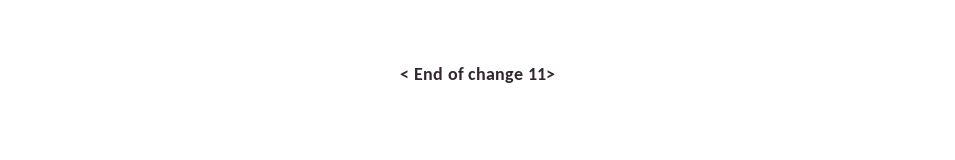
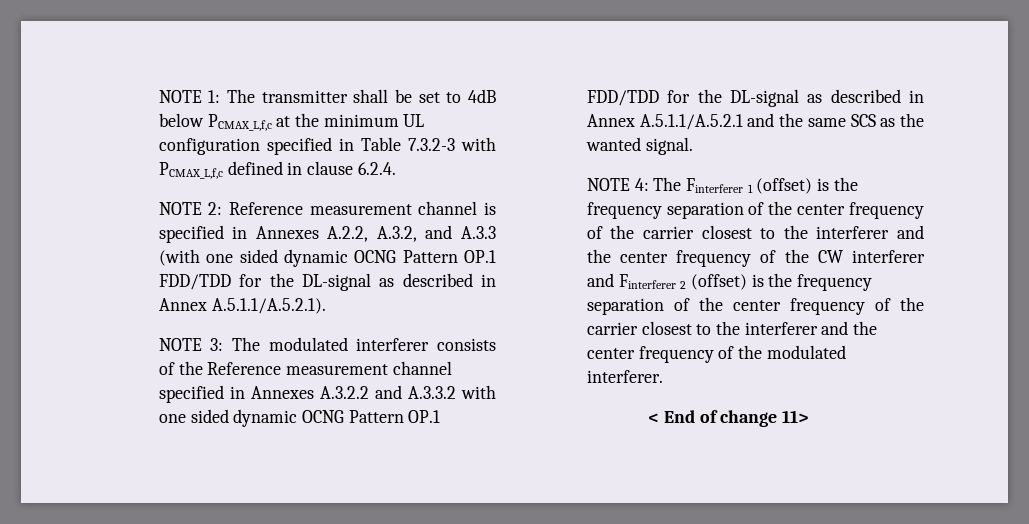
(400, 75) none -> [158,89,496,103] [158,113,425,131] [158,137,496,155] [158,161,396,179] [158,201,496,215] [158,225,496,243] [158,249,496,267] [158,273,496,291] [158,298,326,314] [158,337,496,351] [158,361,452,375] [158,385,496,403] [158,409,441,427] [586,89,924,107] [586,113,924,130] [585,137,693,155] [586,177,858,194] [586,201,924,219] [586,225,924,239] [586,249,925,267] [586,273,873,291] [586,297,924,315] [586,321,878,335] [586,345,846,363] [586,370,663,383] NOTE 1: The transmitter shall be set to 4dB below PCMAX_L,f,c at the minimum UL configuration specified in Table 7.3.2-3 with PCMAX_L,f,c defined in clause 6.2.4. // NOTE 2: Reference measurement channel is specified in Annexes A.2.2, A.3.2, and A.3.3 (with one sided dynamic OCNG Pattern OP.1 FDD/TDD for the DL-signal as described in Annex A.5.1.1/A.5.2.1). // NOTE 3: The modulated interferer consists of the Reference measurement channel specified in Annexes A.3.2.2 and A.3.3.2 with one sided dynamic OCNG Pattern OP.1 FDD/TDD for the DL-signal as described in Annex A.5.1.1/A.5.2.1 and the same SCS as the wanted signal. // NOTE 4: The Finterferer 1 (offset) is the frequency separation of the center frequency of the carrier closest to the interferer and the center frequency of the CW interferer and Finterferer 2 (offset) is the frequency separation of the center frequency of the carrier closest to the interferer and the center frequency of the modulated interferer. //

